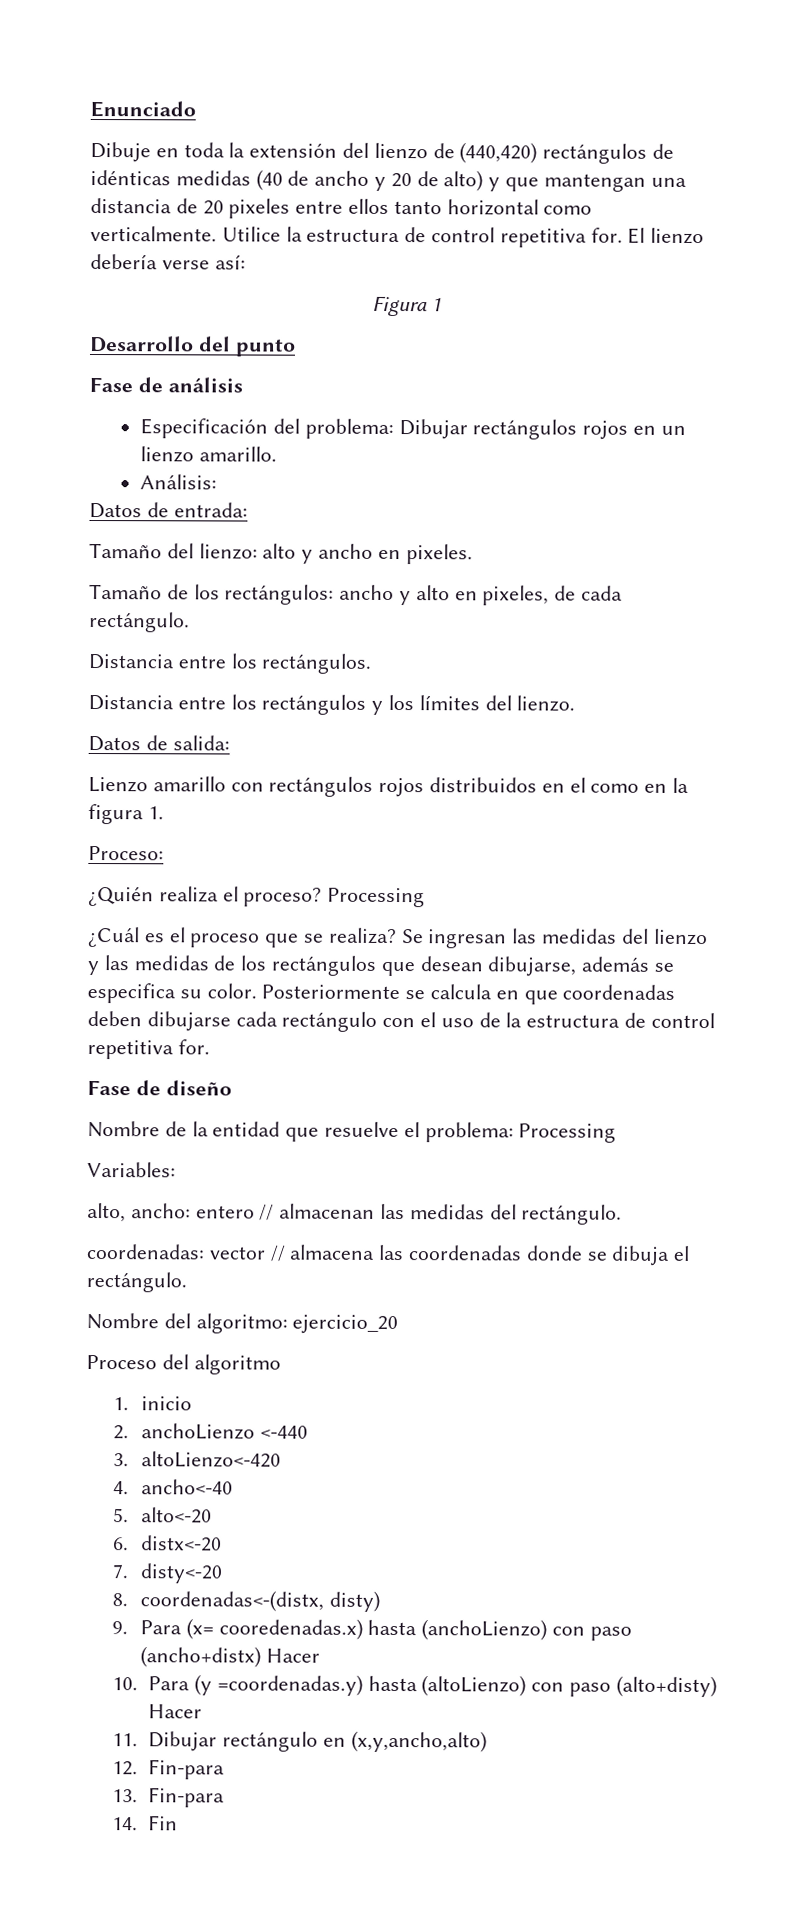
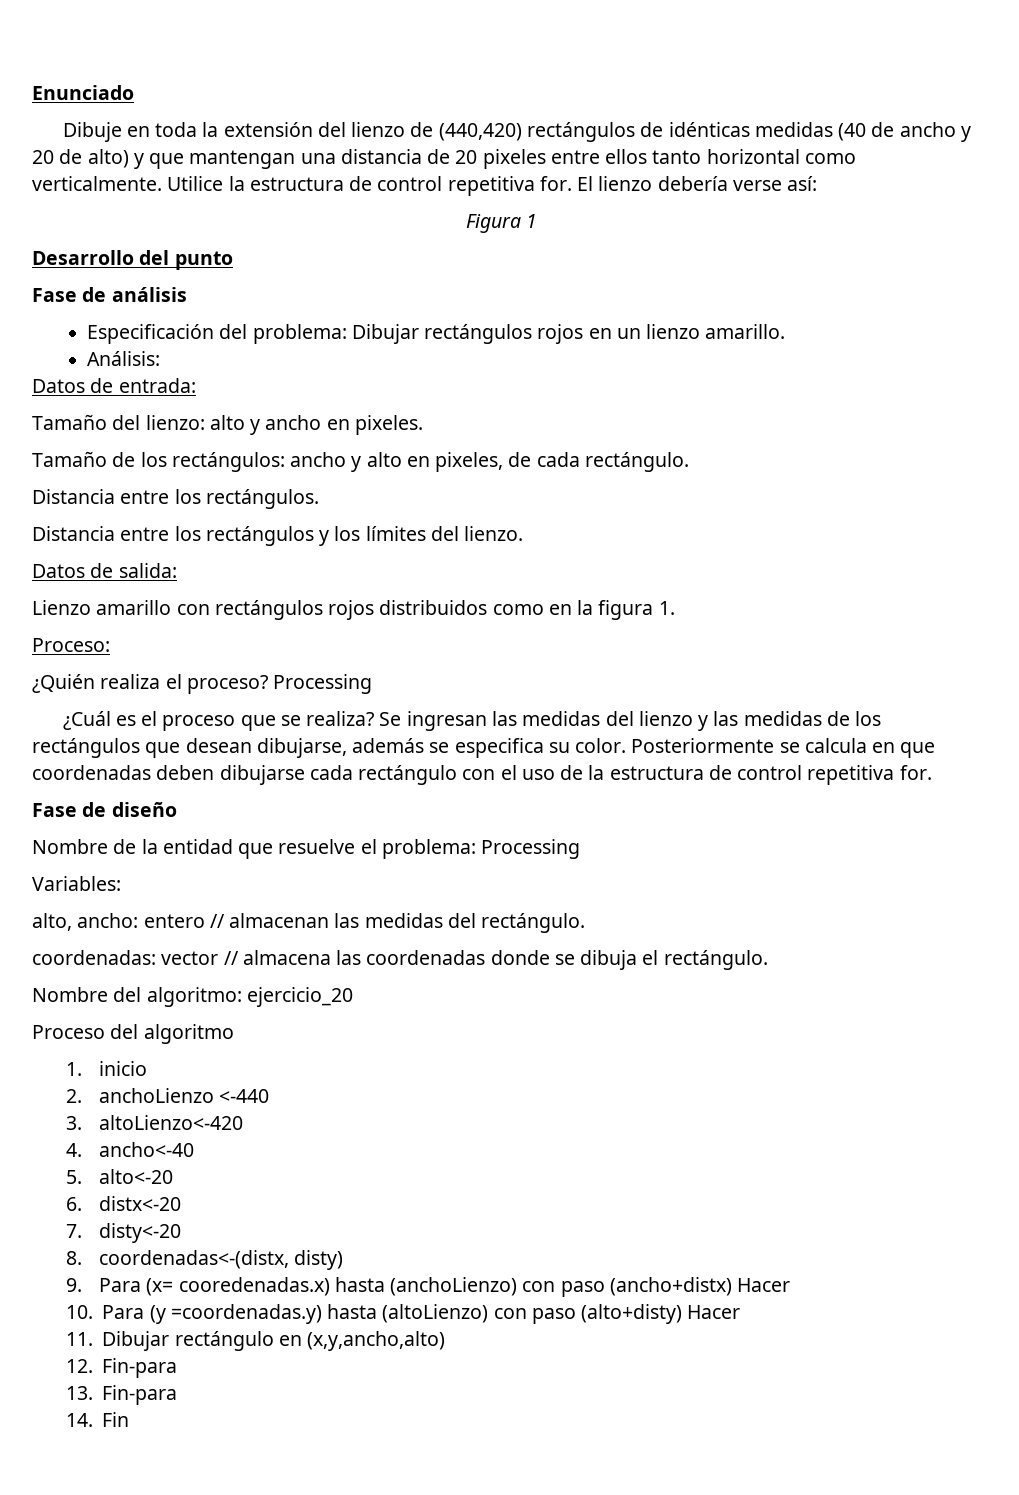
[541,777,586,793] en el -> (488, 607) none

